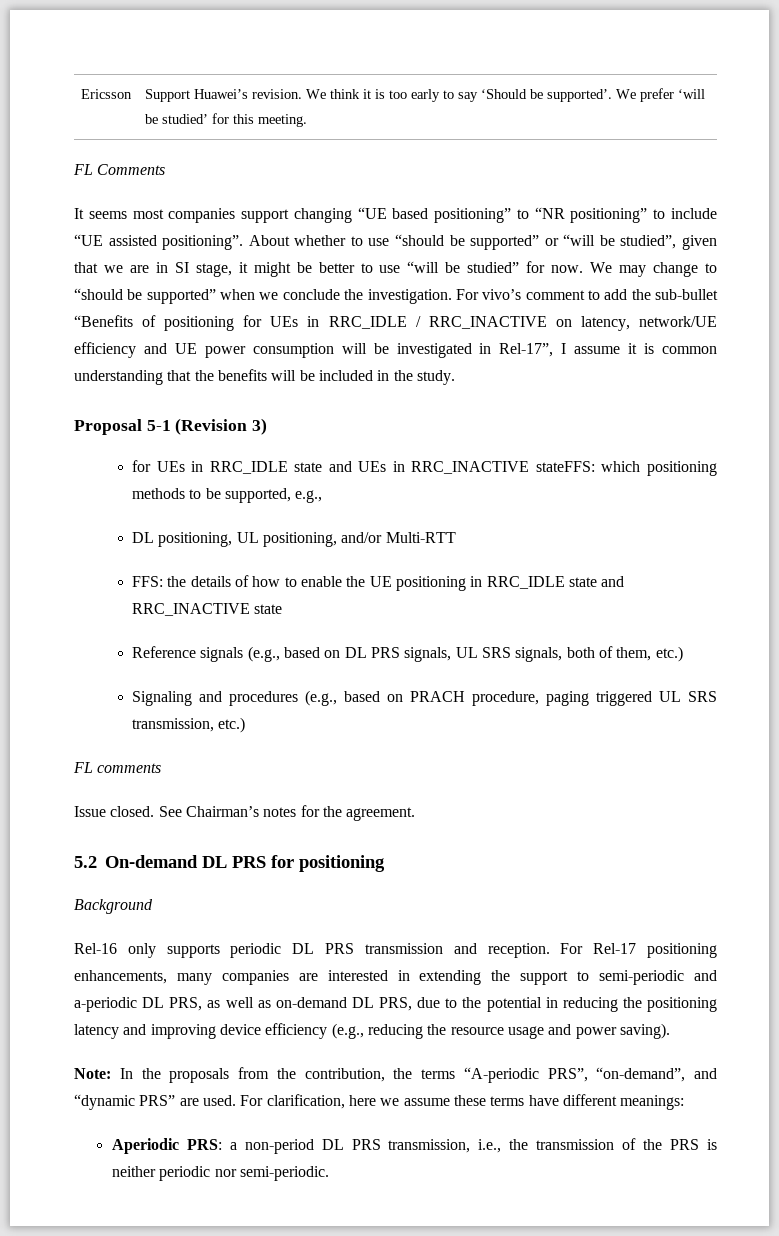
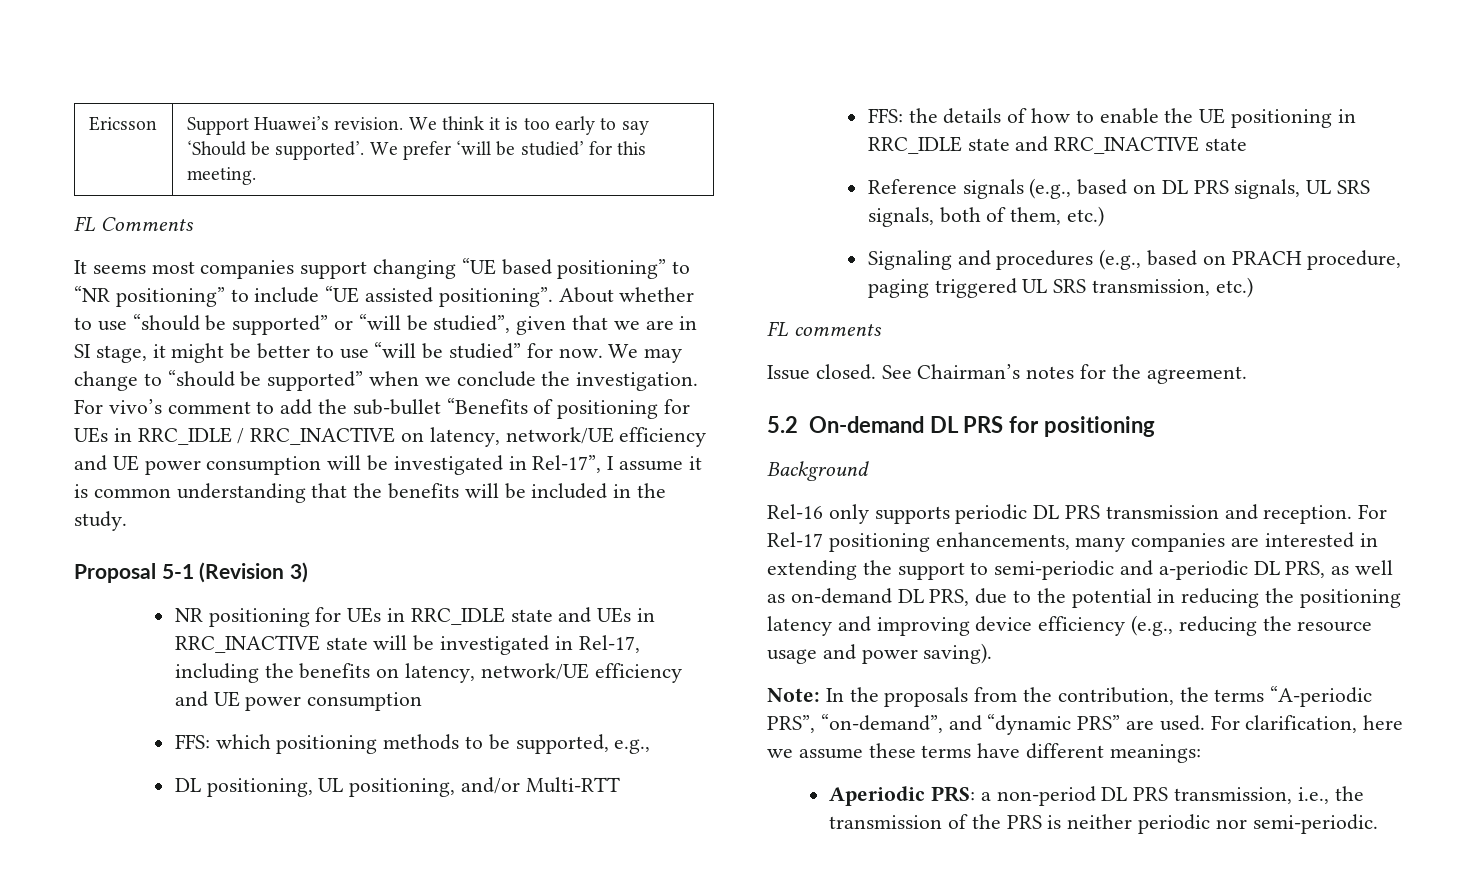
(268, 426) none -> [174,608,310,627] NR positioning
[535,461,595,472] stateFFS: -> [325,635,640,655] [174,663,682,683] [174,691,423,711] [174,734,210,749] state will be investigated in Rel-17, including the benefits on latency, network/UE efficiency and UE power consumption // FFS:

